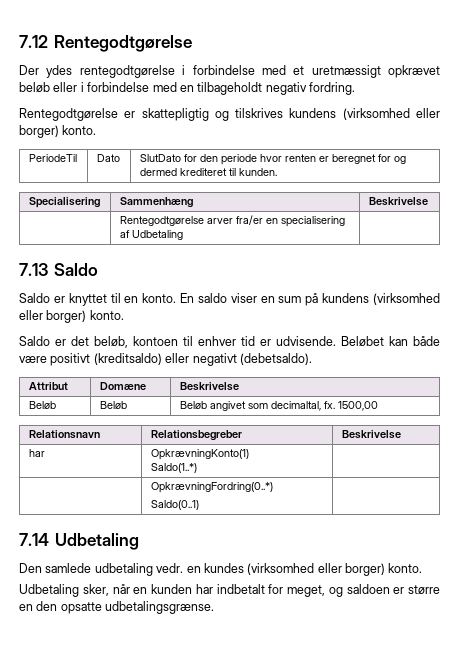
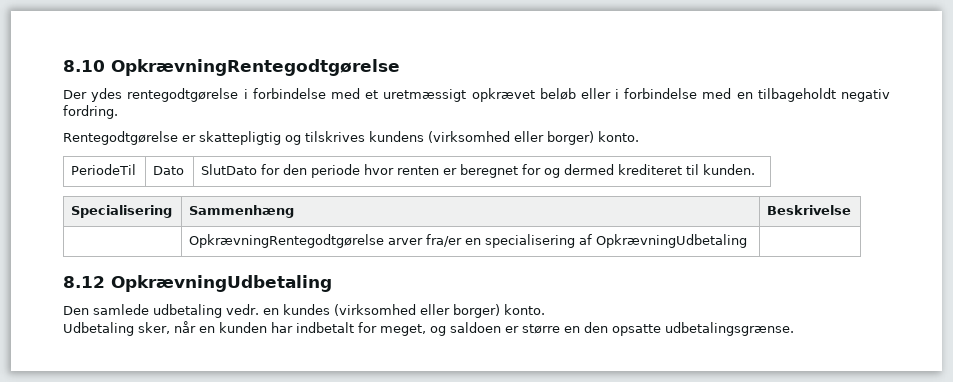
[19,35,193,52] 7.12 Rentegodtgørelse -> [63,59,401,76] 8.10 OpkrævningRentegodtgørelse
[119,216,204,226] Rentegodtgørelse -> [189,234,385,248] OpkrævningRentegodtgørelse
[131,230,183,240] [19,263,99,276] [19,293,441,306] [19,310,124,323] [19,336,440,348] [19,353,312,366] [28,382,68,390] [99,382,146,390] [179,382,239,391] [28,401,56,410] [99,401,127,410] [179,401,378,411] [28,430,100,439] [150,430,242,441] [341,430,401,439] [28,449,45,457] [150,449,249,460] [150,463,197,473] [150,482,273,493] [150,500,199,510] [19,533,140,550] Udbetaling | // 7.13 Saldo // Saldo er knyttet til en konto. En saldo viser en sum på kundens (virksomhed eller borger) konto. // Saldo er det beløb, kontoen til enhver tid er udvisende. Beløbet kan både være positivt (kreditsaldo) eller negativt (debetsaldo). // Attribut | Domæne | Beskrivelse // Beløb | Beløb | Beløb angivet som decimaltal, fx. 1500,00 // Relationsnavn | Relationsbegreber | Beskrivelse // har | OpkrævningKonto(1) // Saldo(1..*) | // | OpkrævningFordring(0..*) // Saldo(0..1) | // 7.14 Udbetaling -> [596,234,748,248] [63,275,333,292] OpkrævningUdbetaling | // 8.12 OpkrævningUdbetaling

